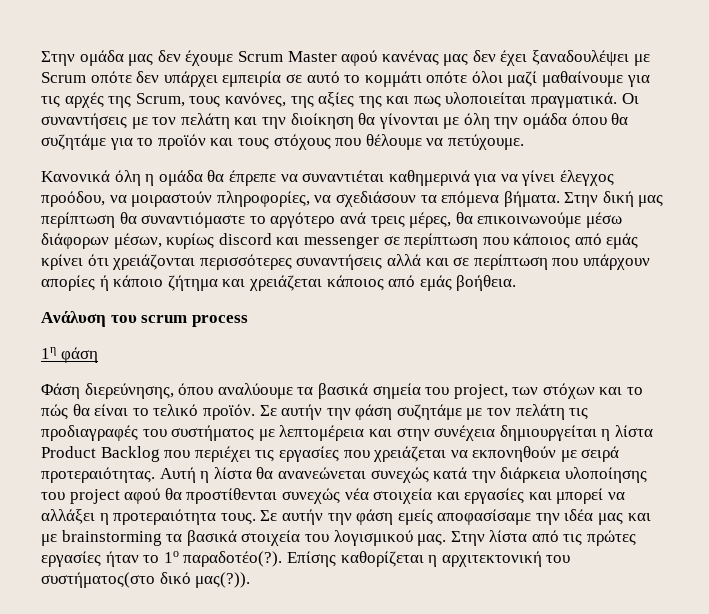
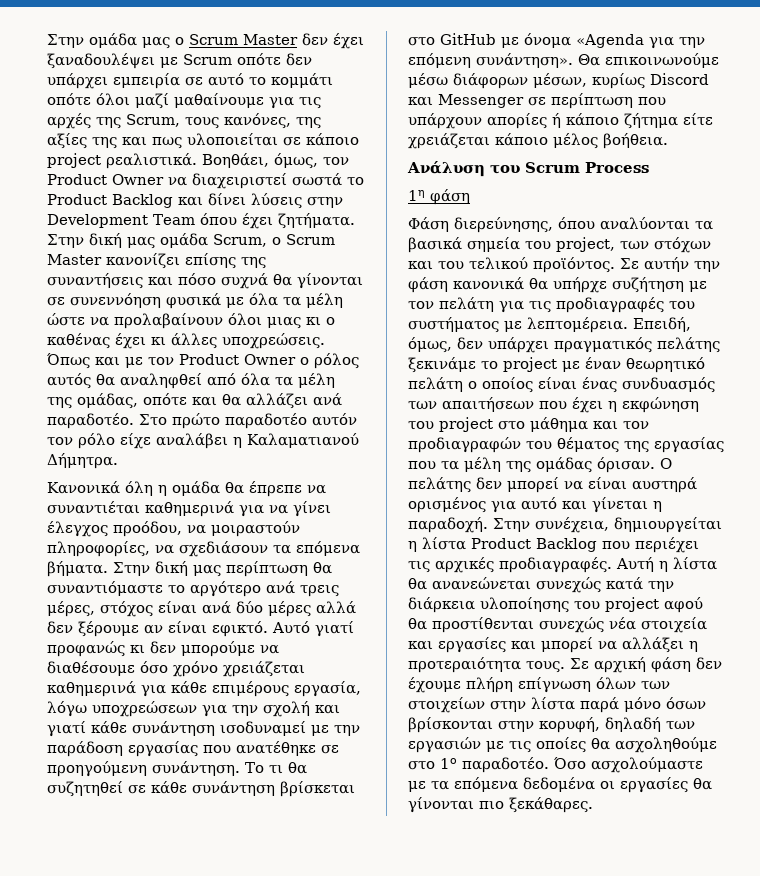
[157,50,469,66] δεν έχουμε Scrum Master αφού κανένας μας -> [175,34,298,45] ο Scrum Master
[531,92,639,108] [41,113,629,129] [41,134,524,150] πραγματικά. Οι συναντήσεις με τον πελάτη και την διοίκηση θα γίνονται με όλη την ομάδα όπου θα συζητάμε για το προϊόν και τους στόχους που θέλουμε να πετύχουμε. -> [283,133,359,146] [47,153,349,169] [47,173,364,189] [47,193,343,209] [47,213,355,229] [47,233,335,249] [47,253,266,269] [47,273,363,289] [47,293,343,309] [47,313,335,329] [47,333,325,349] [47,353,359,369] [47,373,335,389] [47,393,342,409] [47,413,357,429] [47,433,359,449] [47,453,118,469] σε κάποιο project ρεαλιστικά. Βοηθάει, όμως, τον Product Owner να διαχειριστεί σωστά το Product Backlog και δίνει λύσεις στην Development Team όπου έχει ζητήματα. Στην δική μας ομάδα Scrum, ο Scrum Master κανονίζει επίσης της συναντήσεις και πόσο συχνά θα γίνονται σε συνεννόηση φυσικά με όλα τα μέλη ώστε να προλαβαίνουν όλοι μιας κι ο καθένας έχει κι άλλες υποχρεώσεις. Όπως και με τον Product Owner ο ρόλος αυτός θα αναληφθεί από όλα τα μέλη της ομάδας, οπότε και θα αλλάζει ανά παραδοτέο. Στο πρώτο παραδοτέο αυτόν τον ρόλο είχε αναλάβει η Καλαματιανού Δήμητρα.
[455,212,473,224] θα -> [100,601,356,617] [47,621,354,637] [47,641,279,657] [47,661,305,677] [47,681,361,697] [47,701,340,717] [47,721,360,737] [47,741,339,757] [47,761,307,777] [47,781,355,797] [408,33,705,49] [408,53,600,68] στόχος είναι ανά δύο μέρες αλλά δεν ξέρουμε αν είναι εφικτό. Αυτό γιατί προφανώς κι δεν μπορούμε να διαθέσουμε όσο χρόνο χρειάζεται καθημερινά για κάθε επιμέρους εργασία, λόγω υποχρεώσεων για την σχολή και γιατί κάθε συνάντηση ισοδυναμεί με την παράδοση εργασίας που ανατέθηκε σε προηγούμενη συνάντηση. Το τι θα συζητηθεί σε κάθε συνάντηση βρίσκεται στο GitHub με όνομα «Agenda για την επόμενη συνάντηση». Θα
[218,233,639,249] [41,254,449,270] discord και messenger σε περίπτωση που κάποιος από εμάς κρίνει ότι χρειάζονται περισσότερες συναντήσεις αλλά και -> [650,73,709,85] [408,94,524,108] Discord και Messenger
[222,275,452,291] και χρειάζεται κάποιος από εμάς -> [683,113,713,126] [408,133,598,149] είτε χρειάζεται κάποιο μέλος
[141,315,248,327] scrum process -> [525,162,649,173] Scrum Process
[217,383,293,399] αναλύουμε -> [600,217,690,230] αναλύονται
[627,387,644,395] [41,404,565,420] το πώς θα είναι το τελικό προϊόν. Σε αυτήν την φάση συζητάμε με τον πελάτη -> [438,257,720,273] [408,277,707,293] [408,297,524,313] του τελικού προϊόντος. Σε αυτήν την φάση κανονικά θα υπήρχε συζήτηση με τον πελάτη για
[279,425,496,441] λεπτομέρεια και στην συνέχεια -> [527,317,691,333] [408,337,720,353] [408,357,705,373] [408,377,715,393] [408,397,699,413] [408,417,649,432] [408,437,724,453] [408,457,672,473] [408,477,697,493] [408,497,662,513] [408,517,609,533] λεπτομέρεια. Επειδή, όμως, δεν υπάρχει πραγματικός πελάτης ξεκινάμε το project με έναν θεωρητικό πελάτη ο οποίος είναι ένας συνδυασμός των απαιτήσεων που έχει η εκφώνηση του project στο μάθημα και τον προδιαγραφών του θέματος της εργασίας που τα μέλη της ομάδας όρισαν. Ο πελάτης δεν μπορεί να είναι αυστηρά ορισμένος για αυτό και γίνεται η παραδοχή. Στην συνέχεια,
[278,446,620,462] [41,467,155,483] εργασίες που χρειάζεται να εκπονηθούν με σειρά προτεραιότητας. -> [435,557,612,573] αρχικές προδιαγραφές.
[281,509,651,525] [41,530,637,546] [41,551,571,567] [41,572,251,588] αυτήν την φάση εμείς αποφασίσαμε την ιδέα μας και με brainstorming τα βασικά στοιχεία του λογισμικού μας. Στην λίστα από τις πρώτες εργασίες ήταν το 1ο παραδοτέο(?). Επίσης καθορίζεται η αρχιτεκτονική του συστήματος(στο δικό μας(?)). -> [594,657,722,673] [408,677,670,693] [408,697,706,713] [408,717,695,733] [408,737,717,753] [408,757,703,773] [408,777,712,793] [408,797,593,813] αρχική φάση δεν έχουμε πλήρη επίγνωση όλων των στοιχείων στην λίστα παρά μόνο όσων βρίσκονται στην κορυφή, δηλαδή των εργασιών με τις οποίες θα ασχοληθούμε στο 1ο παραδοτέο. Όσο ασχολούμαστε με τα επόμενα δεδομένα οι εργασίες θα γίνονται πιο ξεκάθαρες.

